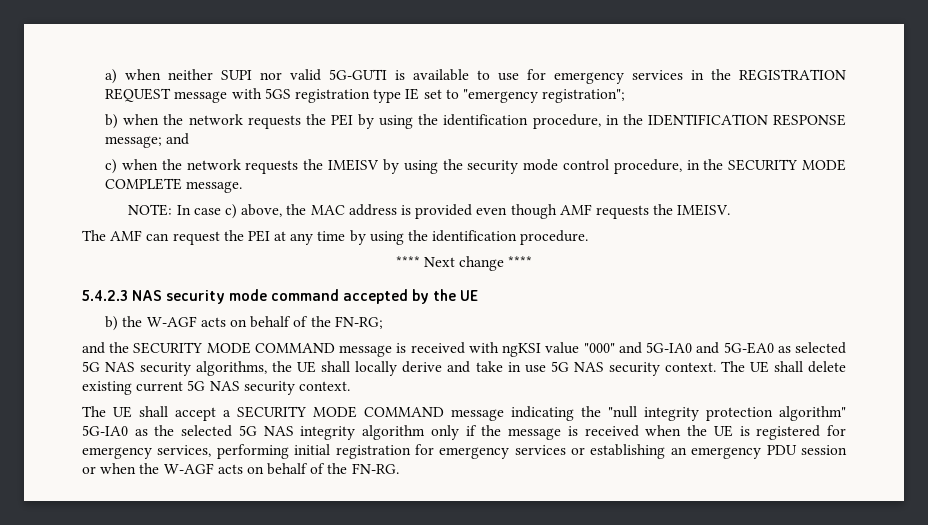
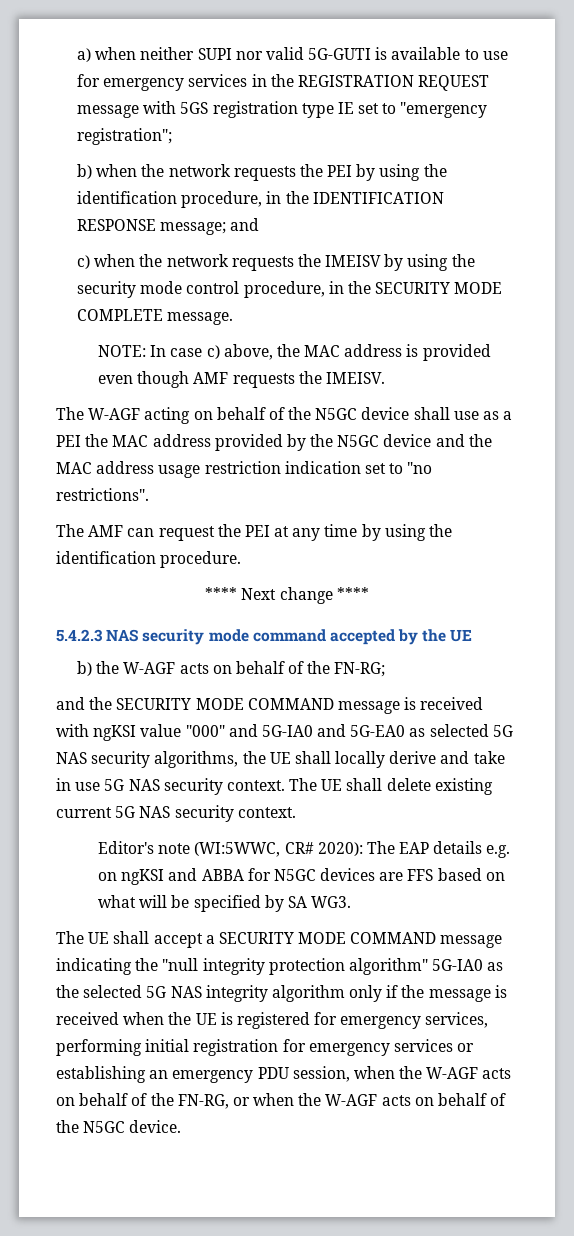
(731, 210) none -> [56,407,513,424] [56,434,492,451] [56,461,433,478] [56,488,149,501] // The W-AGF acting on behalf of the N5GC device shall use as a PEI the MAC address provided by the N5GC device and the MAC address usage restriction indication set to "no restrictions".
(350, 386) none -> [97,841,511,858] [97,868,505,885] [97,895,352,912] // Editor's note (WI:5WWC, CR# 2020): The EAP details e.g. on ngKSI and ABBA for N5GC devices are FFS based on what will be specified by SA WG3.
[800,445,847,455] session -> [292,1066,512,1082] [56,1093,229,1109] session, when the W-AGF acts on behalf of the FN-RG,
[351,463,399,474] FN-RG. -> [83,1120,182,1133] N5GC device.

